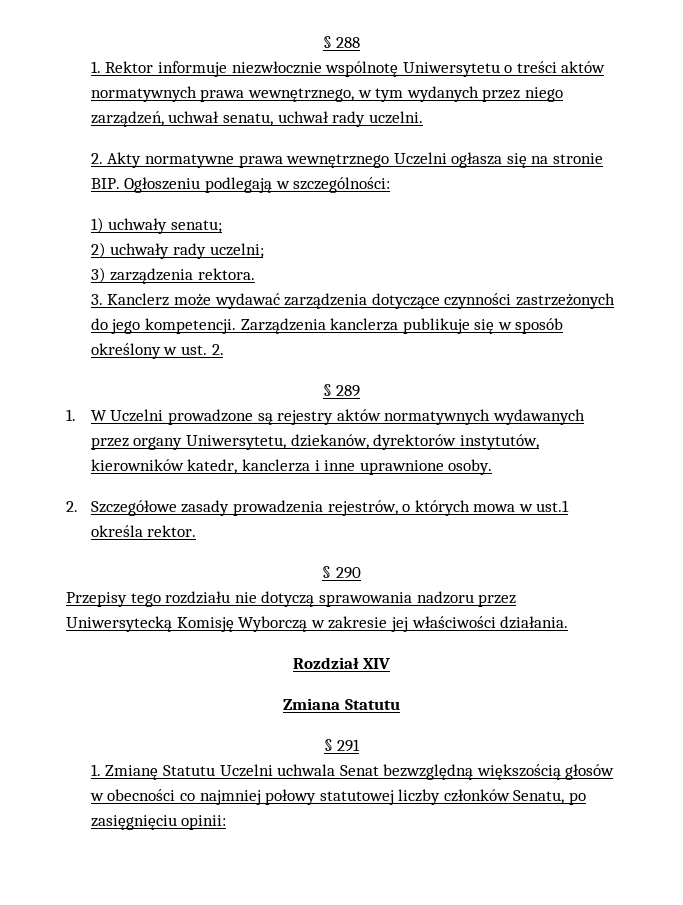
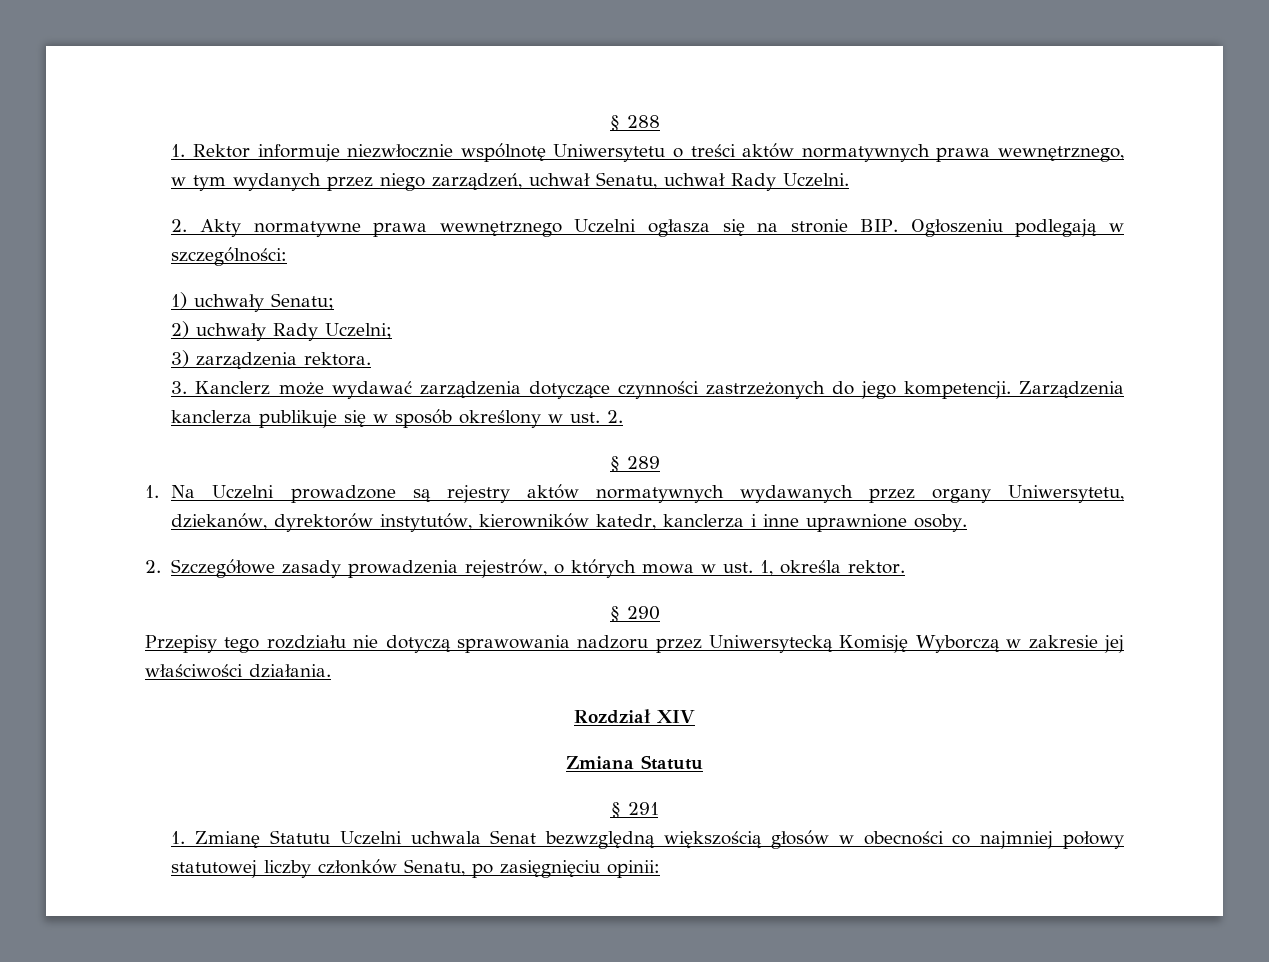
[222,111,423,127] senatu, uchwał rady uczelni. -> [596,172,850,191] Senatu, uchwał Rady Uczelni.
[170,220,222,233] senatu; -> [271,293,335,310] Senatu;
[172,243,264,259] rady uczelni; -> [273,323,393,341] Rady Uczelni;
[90,410,107,421] W -> [171,485,196,498] Na
[536,500,570,512] ust.1 -> [723,560,774,576] ust. 1,

